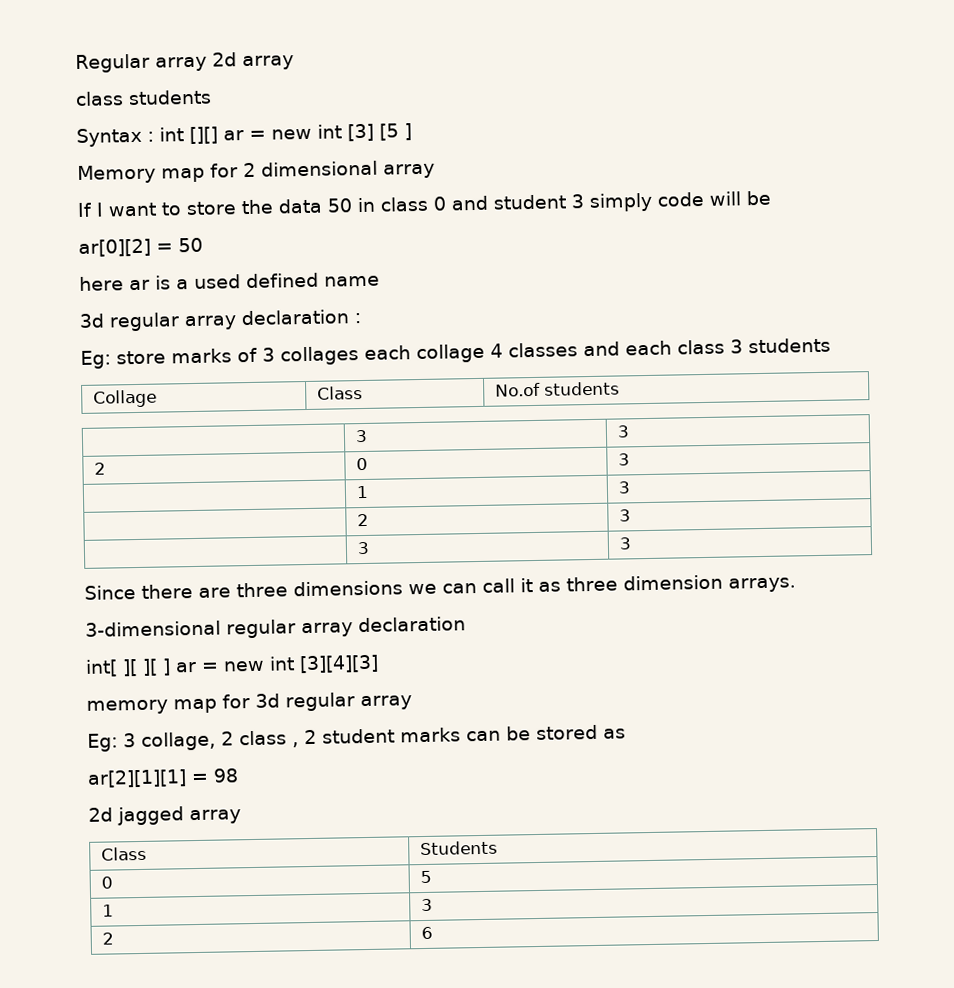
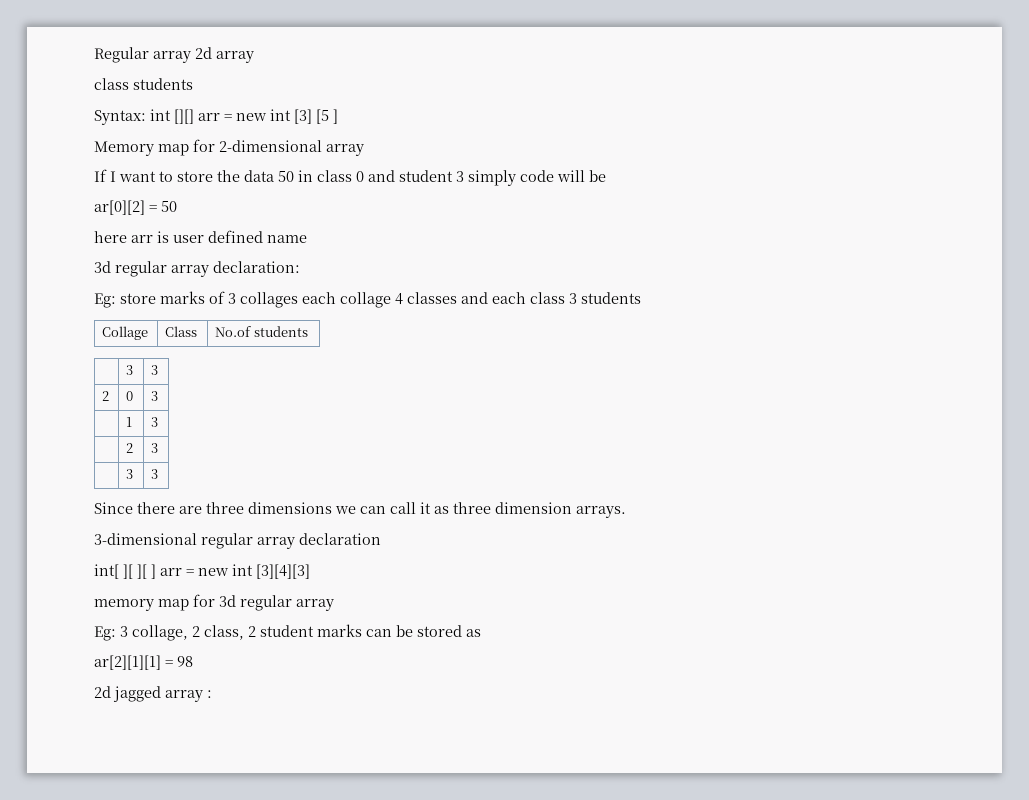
[76,127,154,148] Syntax : -> [94,110,146,125] Syntax:
[223,130,244,141] ar -> [198,113,220,121] arr
[243,160,378,178] 2 dimensional -> [219,140,322,152] 2-dimensional
[129,274,241,291] ar is a used -> [131,231,204,243] arr is user
[241,309,361,326] declaration : -> [213,261,300,273] declaration:
[175,661,197,673] ar -> [160,568,182,576] arr
[239,730,299,748] class , -> [204,625,244,640] class,
[100,846,147,861] [419,840,498,856] [100,876,113,889] [419,870,432,884] [101,904,114,917] [420,898,433,912] [101,932,114,945] [420,926,433,940] // Class | Students // 0 | 5 // 1 | 3 // 2 | 6 -> [207,690,212,698] :

